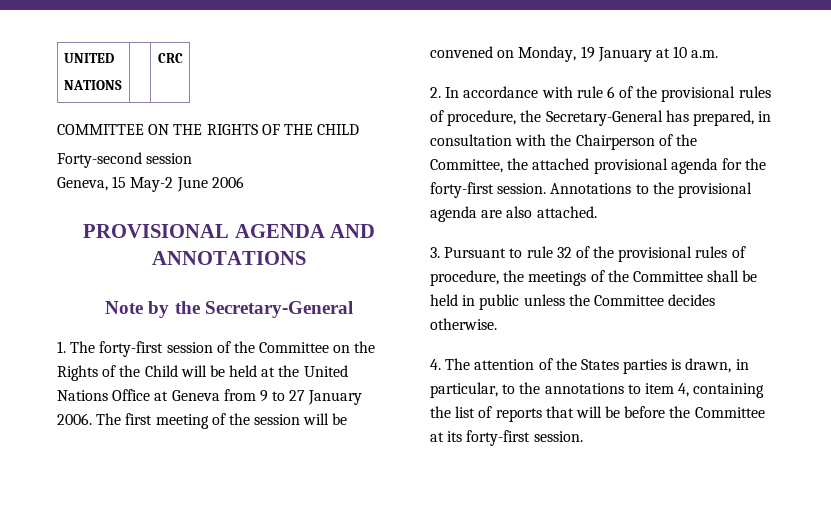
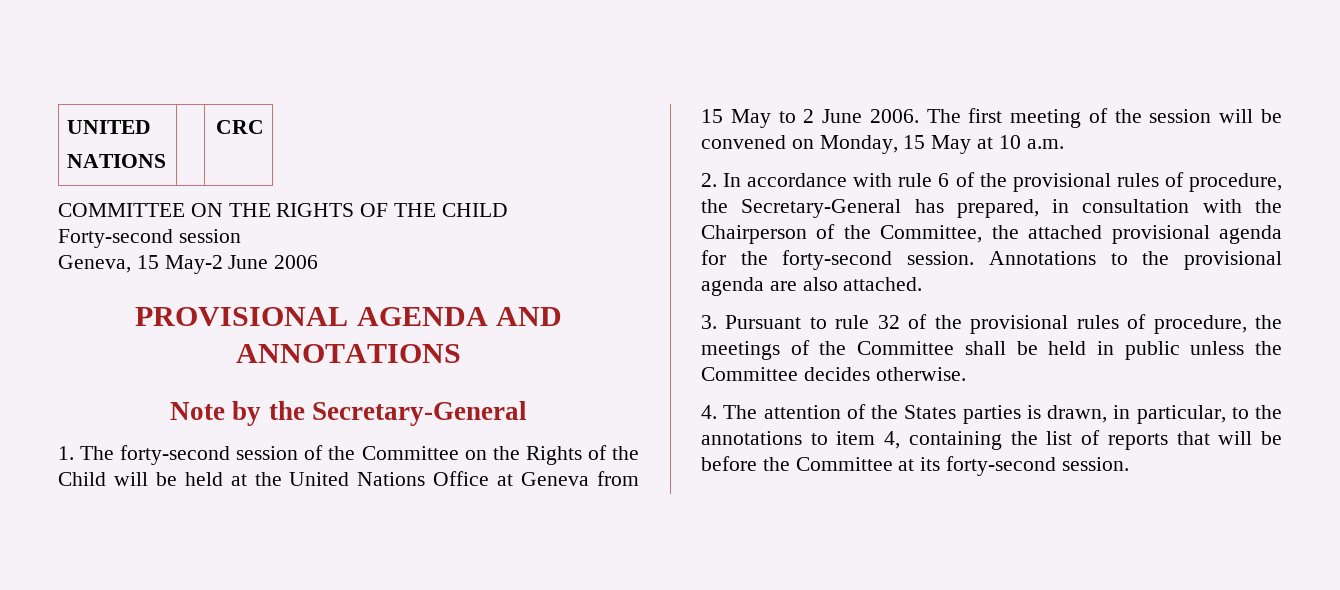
[99,341,164,357] forty-first -> [120,445,231,465] forty-second
[259,390,363,405] 9 to 27 January -> [701,109,863,128] 15 May to 2 June
[580,46,652,62] 19 January -> [903,135,972,154] 15 May
[430,182,494,198] forty-first -> [782,250,893,270] forty-second
[466,430,531,446] forty-first -> [946,456,1057,476] forty-second

